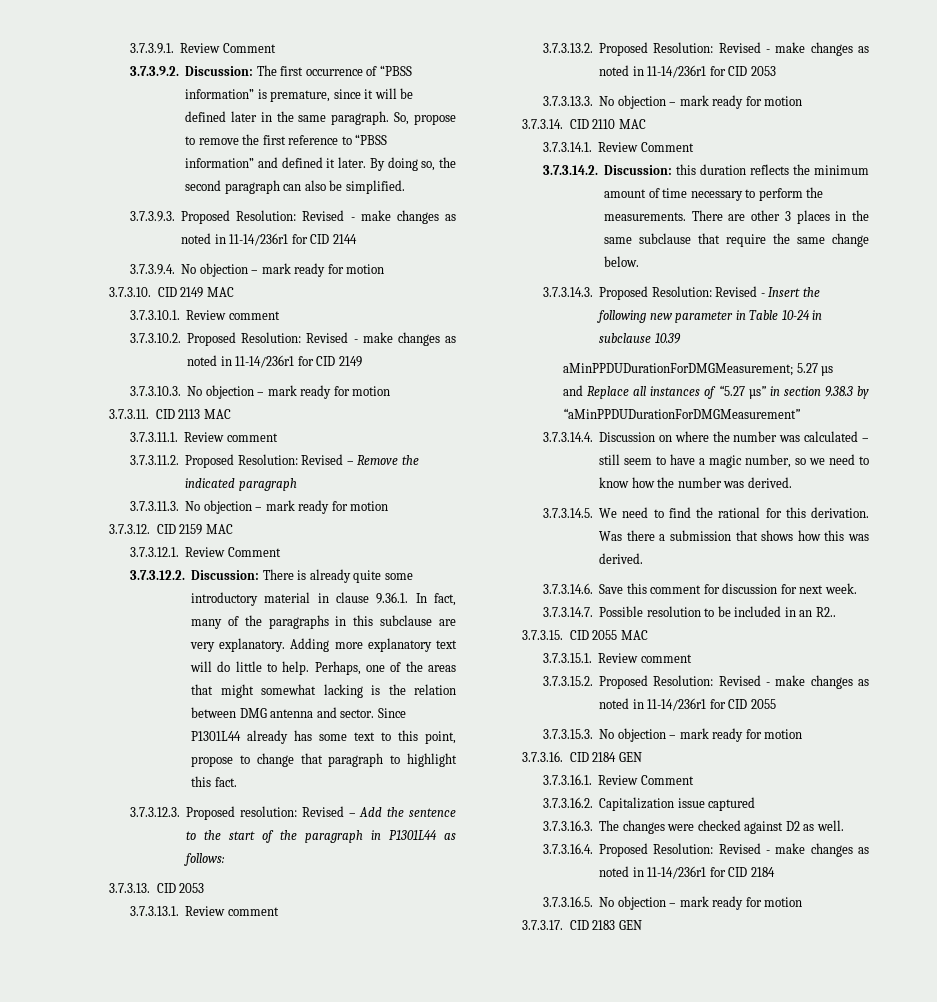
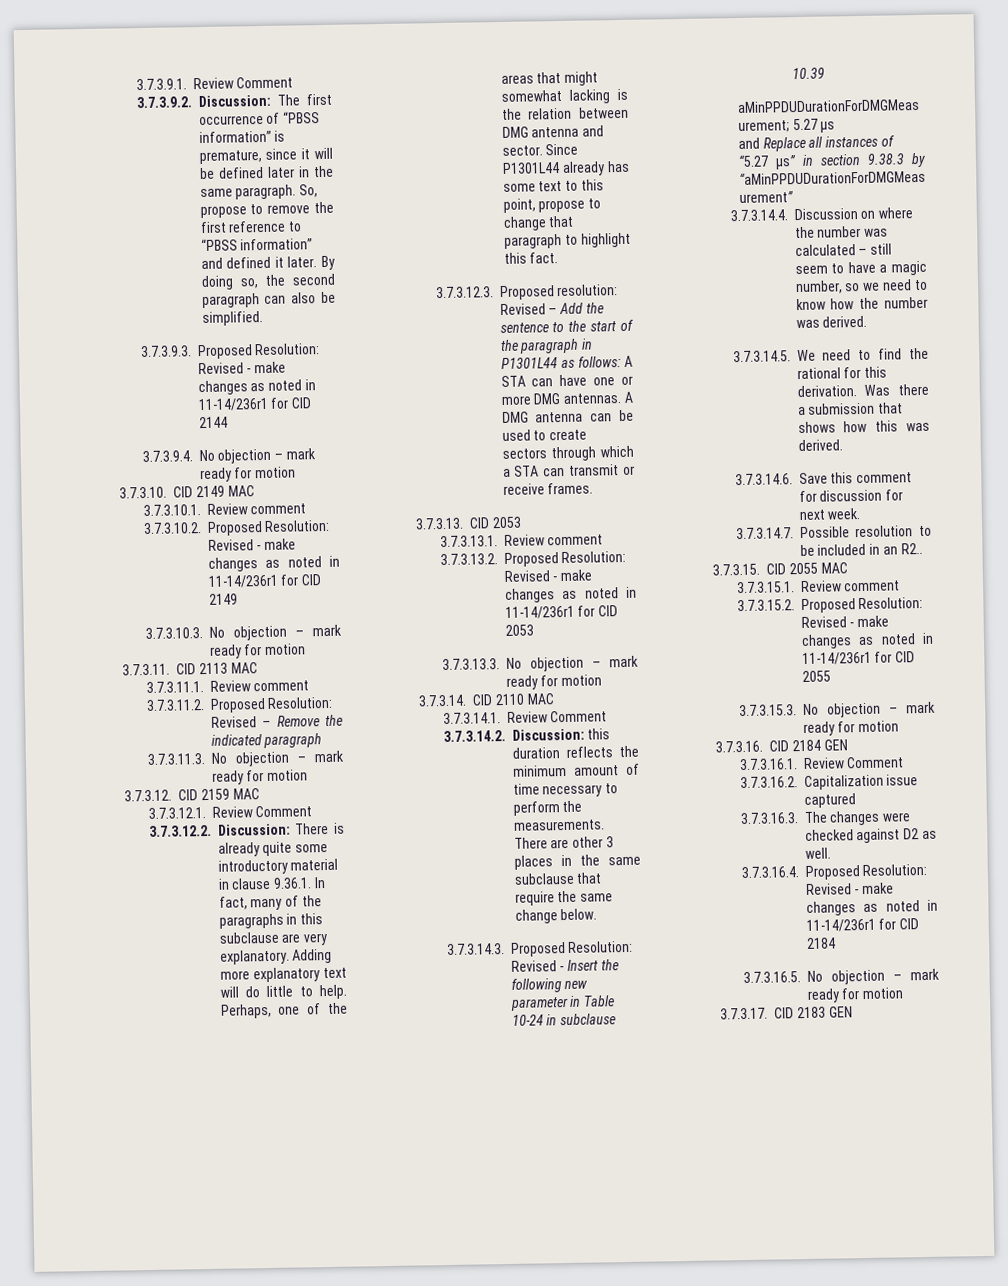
(226, 859) none -> [624,355,633,367] [500,374,633,388] [500,391,633,406] [501,409,634,424] [501,429,588,442] [501,445,634,462] [502,464,635,478] [502,482,594,496] A STA can have one or more DMG antennas. A DMG antenna can be used to create sectors through which a STA can transmit or receive frames.

